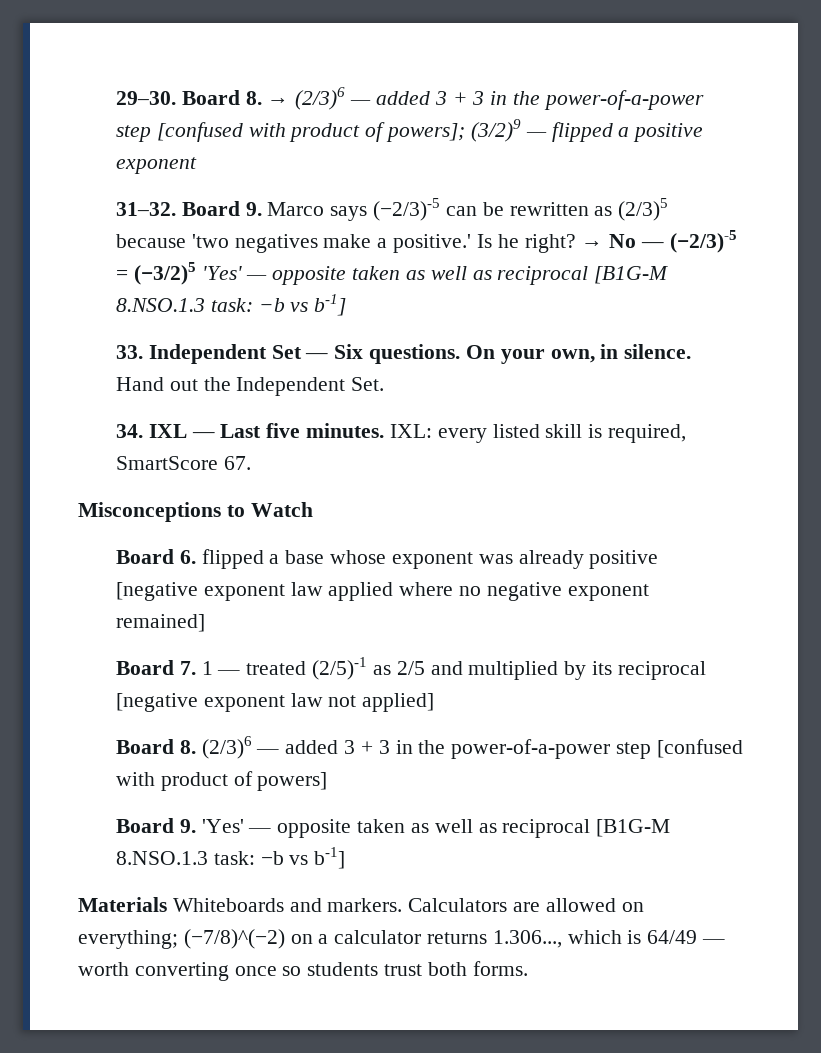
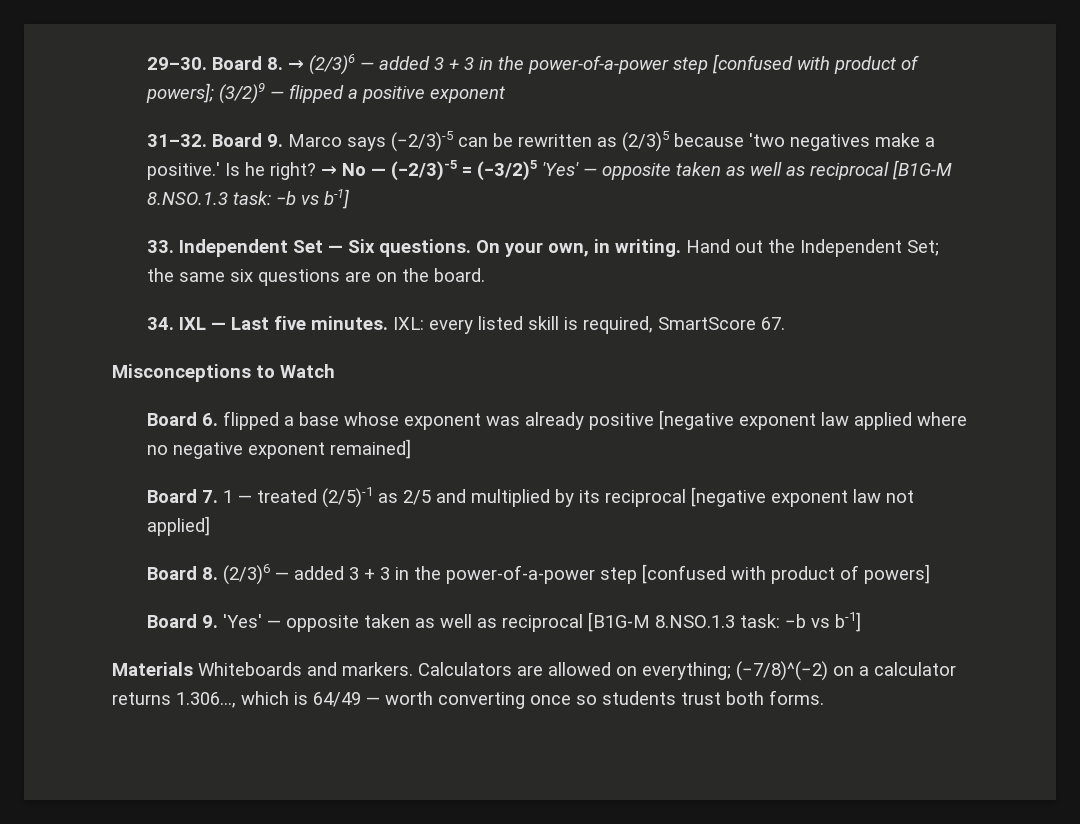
[624,344,692,359] silence. -> [614,239,681,257] writing.
[351,377,385,391] Set. -> [906,240,939,256] [146,268,485,286] Set; the same six questions are on the board.

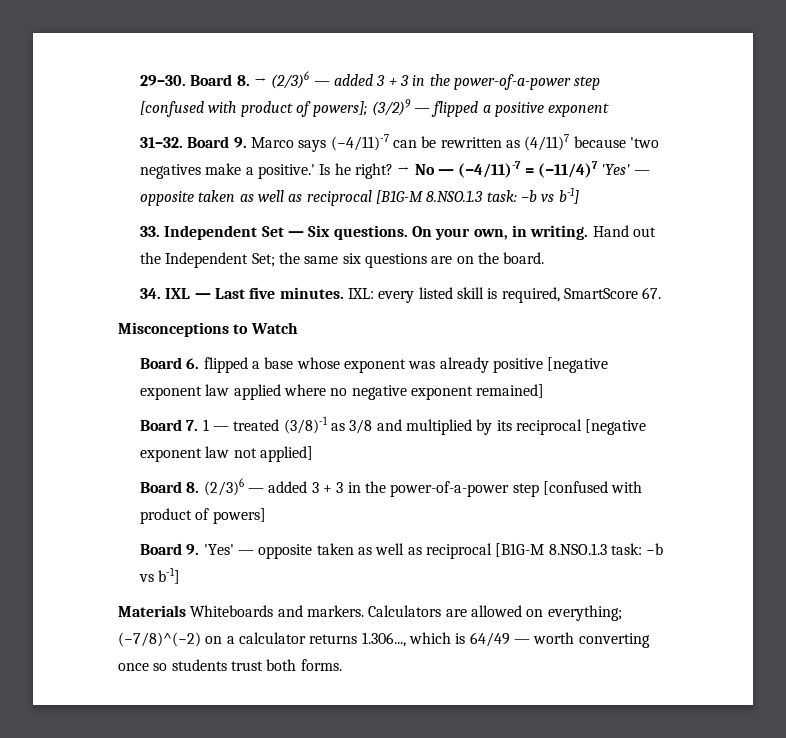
[390,131,453,152] (−2/3)-5 -> [330,134,389,151] (−4/11)-7
[621,131,669,152] (2/3)5 -> [524,134,570,151] (4/11)7
[390,160,537,181] (−2/3)-5 = (−3/2)5 -> [458,161,598,178] (−4/11)-7 = (−11/4)7
[321,487,431,508] (2/5)-1 as 2/5 -> [283,416,373,434] (3/8)-1 as 3/8

